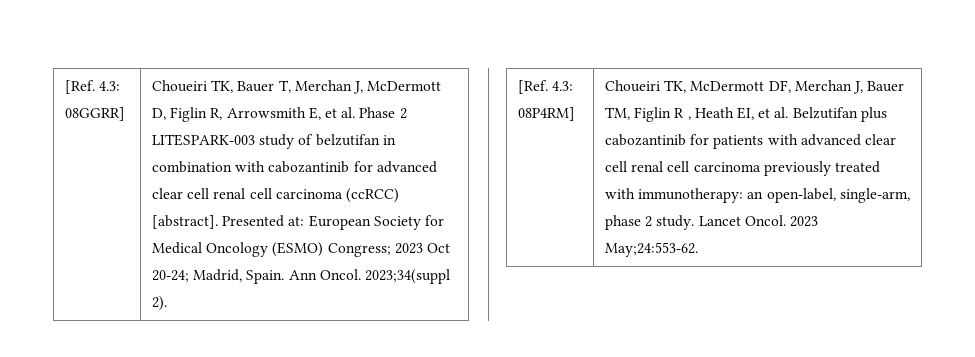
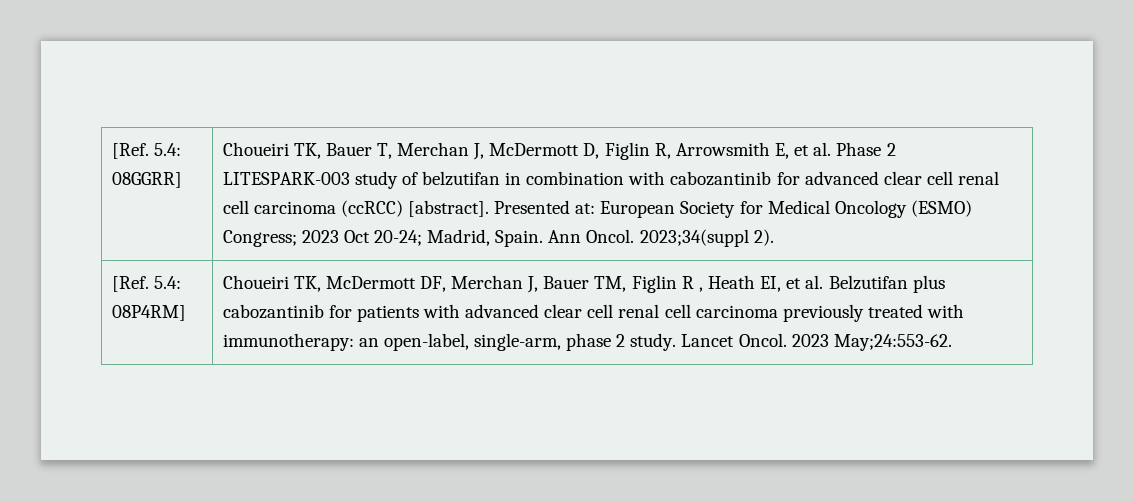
[65,80,121,94] [Ref. 4.3: -> [111,143,181,159] [Ref. 5.4:
[552,81,574,91] 4.3: -> [153,276,181,289] 5.4:

